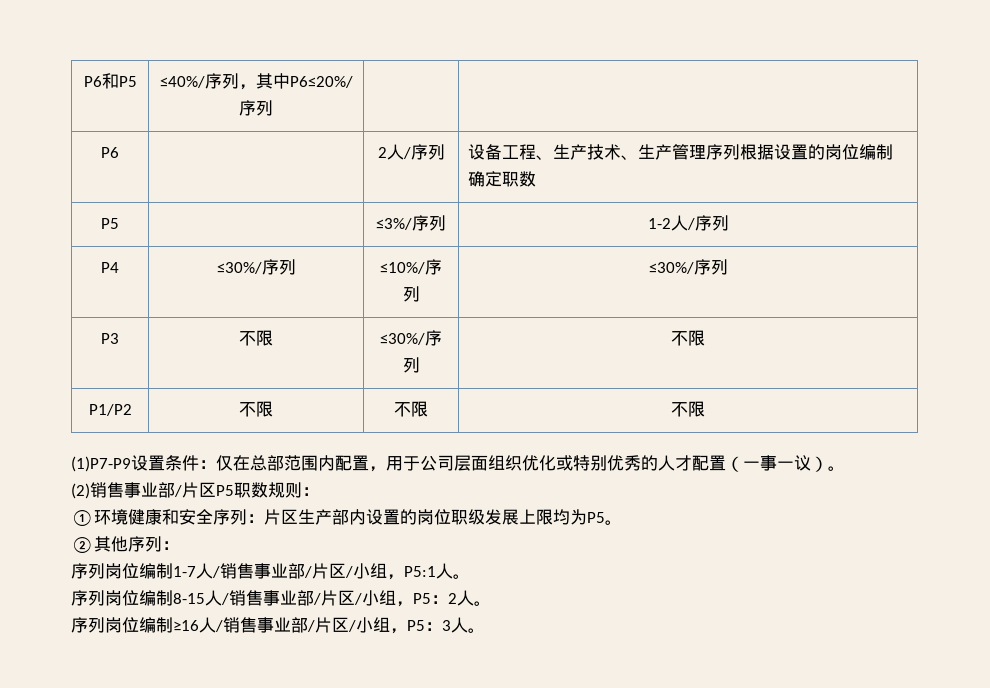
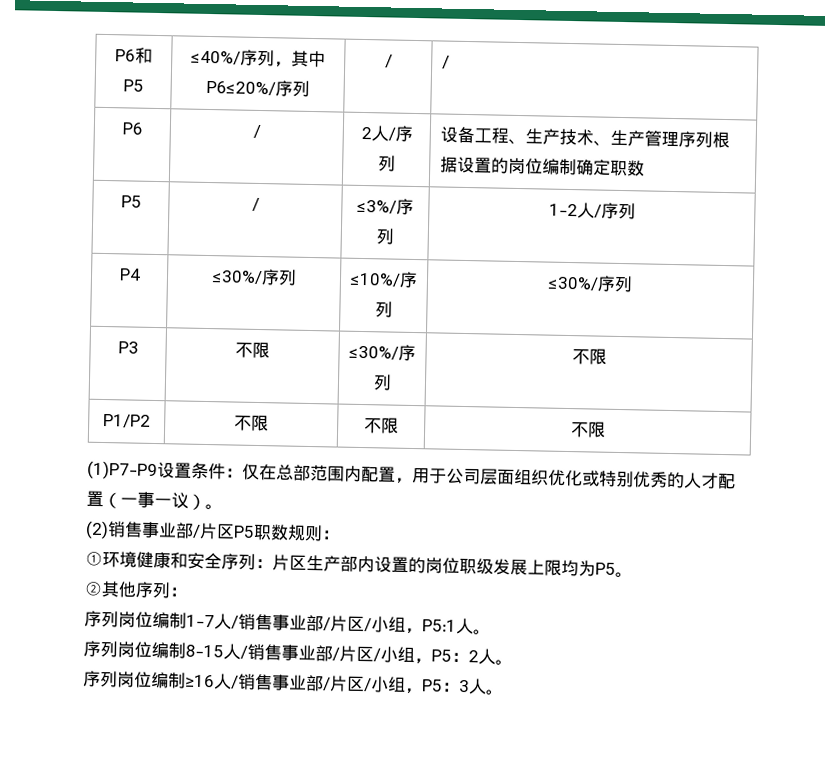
(273, 108) | -> [384,54,393,68] [441,55,450,69] / | /
(119, 152) none -> [252,124,261,139] /
(119, 223) none -> [251,197,260,211] /

